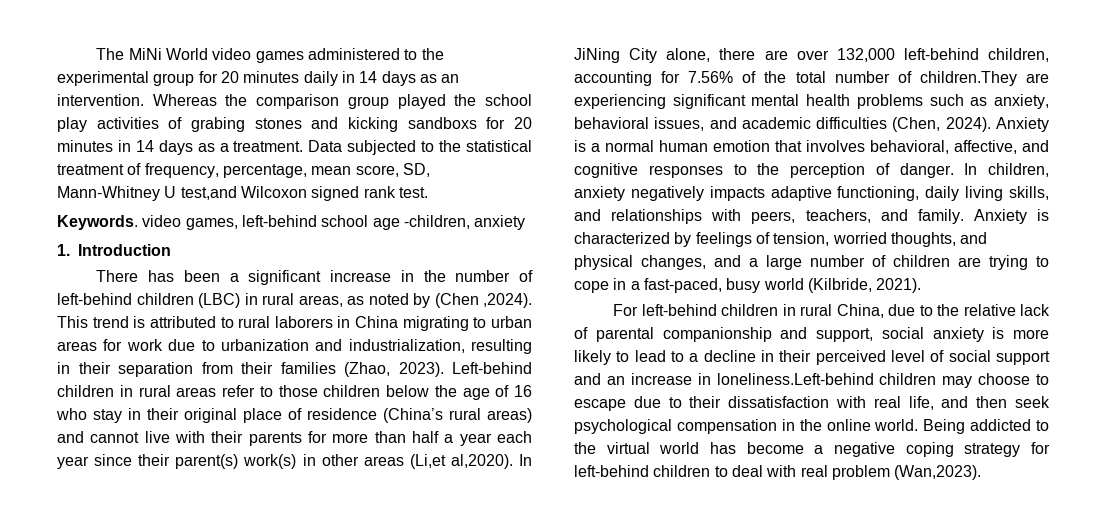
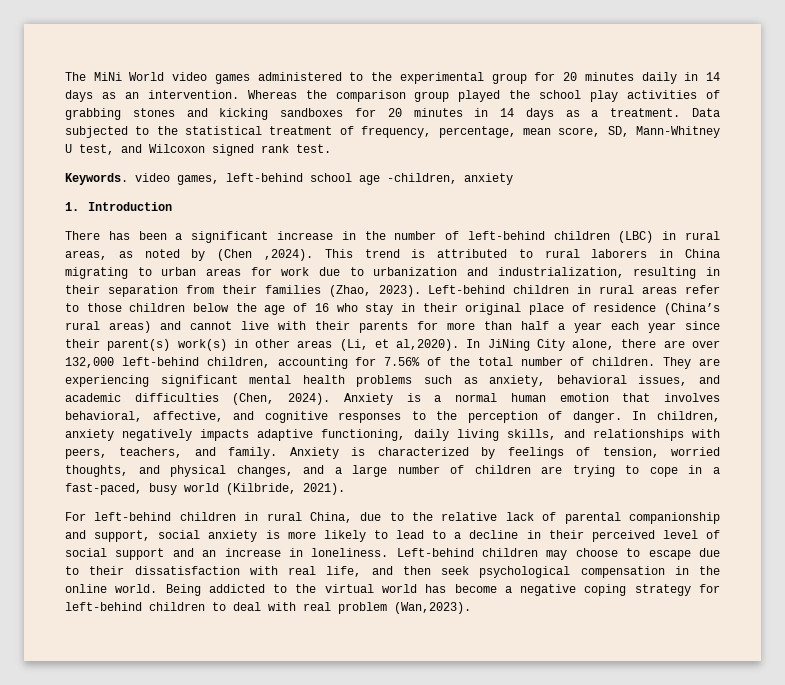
[191,117,245,132] grabing -> [65,108,121,120] grabbing
[407,117,477,129] sandboxs -> [280,108,344,117] sandboxes
[180,186,237,200] test,and -> [79,144,142,155] test, and
[409,454,446,469] (Li,et -> [339,339,389,351] (Li, et
[919,71,1017,86] children.They -> [592,357,692,369] children. They
[716,373,874,385] loneliness.Left-behind -> [311,548,474,557] loneliness. Left-behind

